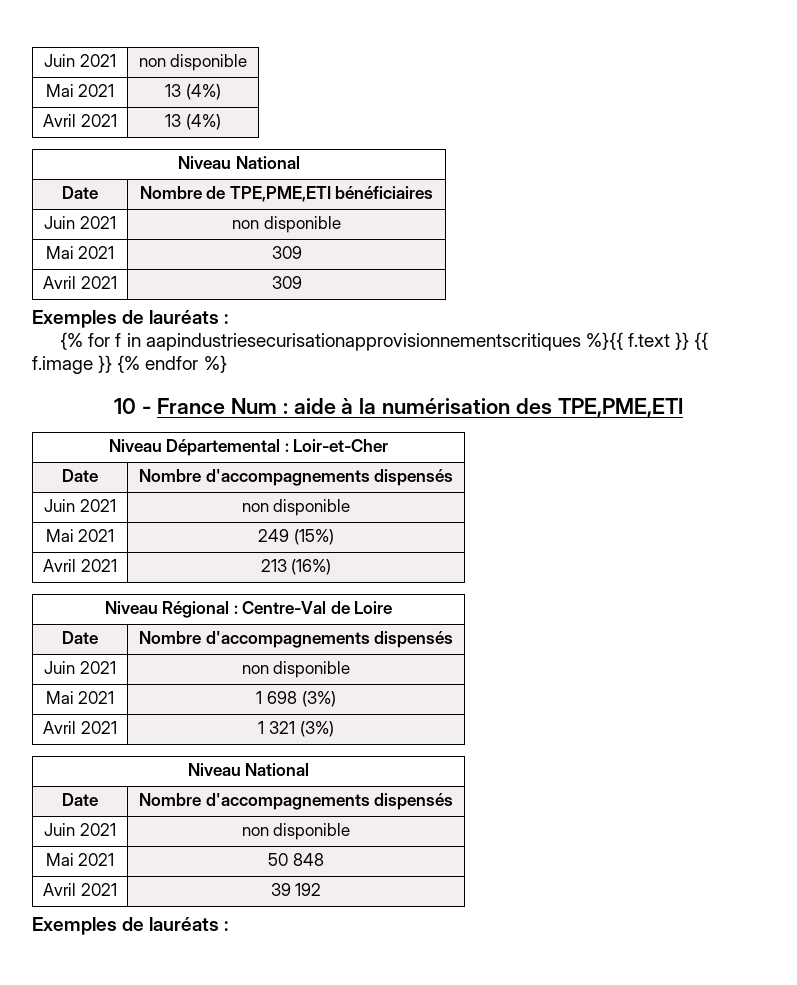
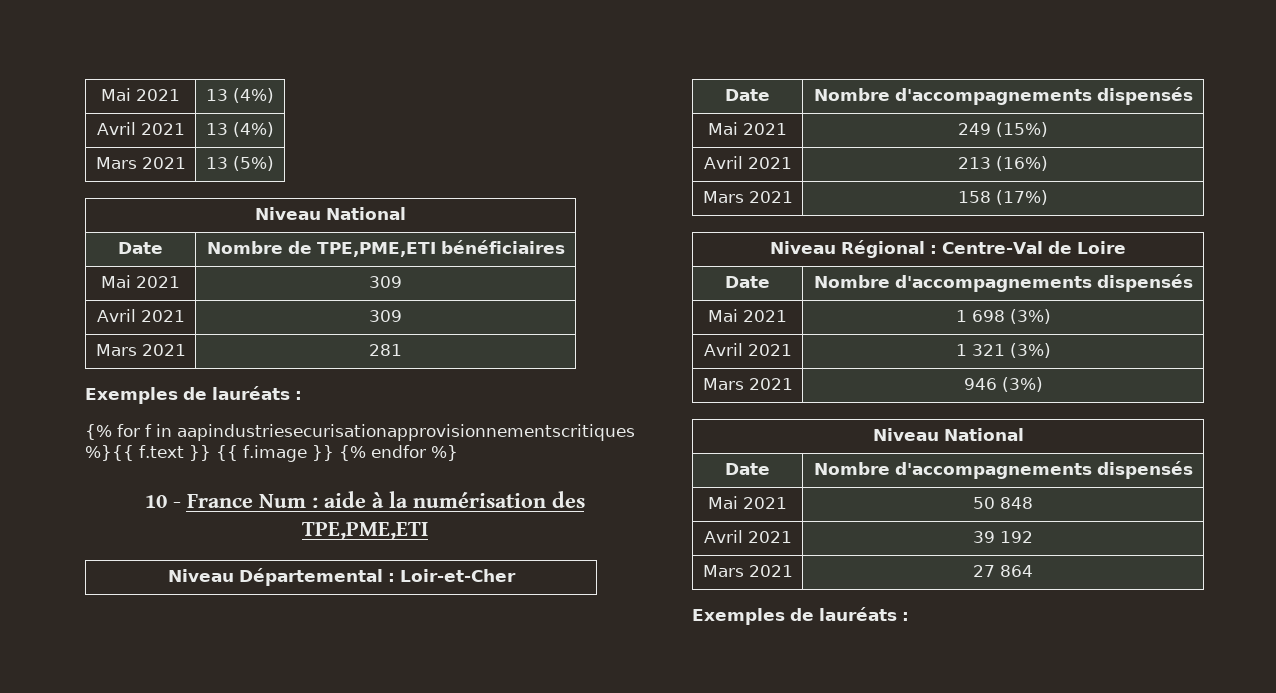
[44,54,116,67] [138,54,248,71] Juin 2021 | non disponible // -> (101, 94) none
(221, 122) none -> [95,157,186,169] [206,156,274,171] // Mars 2021 | 13 (5%)
[44,216,116,229] [232,216,341,233] // Juin 2021 | non disponible -> (565, 247) none
(302, 282) none -> [95,344,186,356] [369,344,402,356] // Mars 2021 | 281
[44,499,116,512] [241,499,351,516] // Juin 2021 | non disponible -> (1193, 96) none
(332, 567) none -> [702,191,793,203] [958,190,1048,205] // Mars 2021 | 158 (17%)
[44,661,116,674] [241,661,351,678] // Juin 2021 | non disponible -> (1193, 283) none
(334, 729) none -> [702,378,793,390] [963,377,1043,392] // Mars 2021 | 946 (3%)
[44,823,116,836] [241,823,351,840] // Juin 2021 | non disponible -> (1193, 470) none
(322, 889) none -> [702,565,793,577] [973,565,1033,577] // Mars 2021 | 27 864

